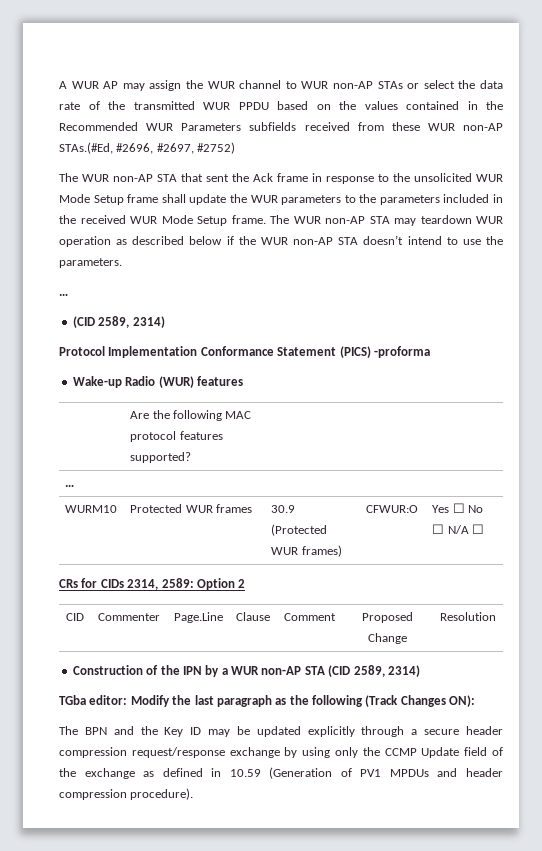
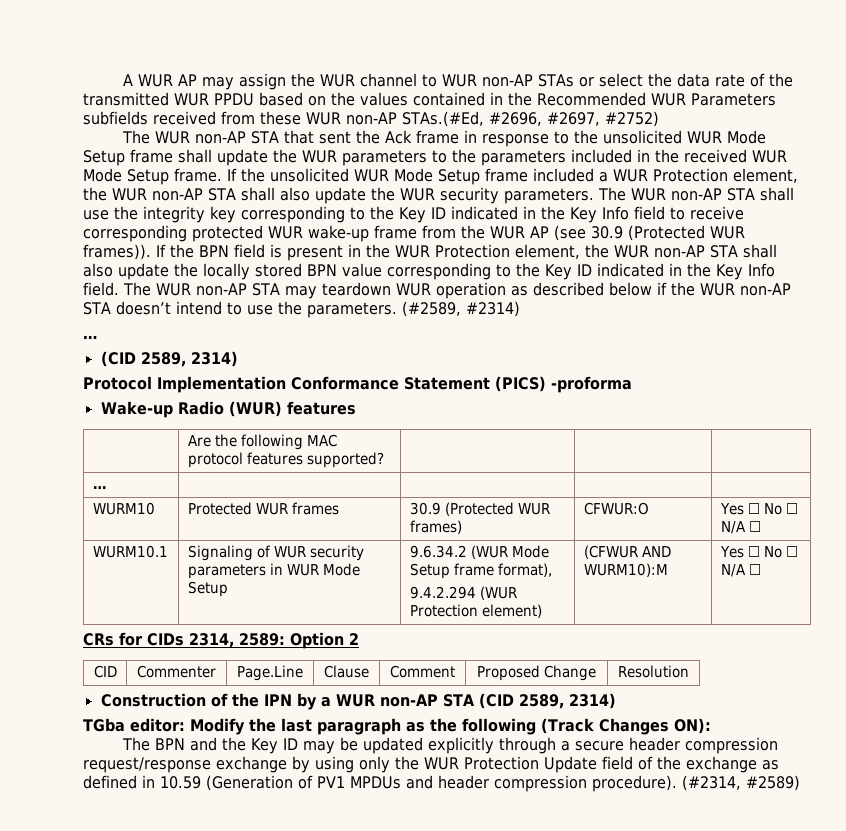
(266, 219) none -> [227,168,798,185] [83,187,794,204] [83,206,744,223] [83,225,745,242] [83,244,777,261] [83,263,775,280] [83,282,119,296] If the unsolicited WUR Mode Setup frame included a WUR Protection element, the WUR non-AP STA shall also update the WUR security parameters. The WUR non-AP STA shall use the integrity key corresponding to the Key ID indicated in the Key Info field to receive corresponding protected WUR wake-up frame from the WUR AP (see 30.9 (Protected WUR frames)). If the BPN field is present in the WUR Protection element, the WUR non-AP STA shall also update the locally stored BPN value corresponding to the Key ID indicated in the Key Info field.
(122, 263) none -> [401,301,520,317] (#2589, #2314)
(485, 529) none -> [92,545,168,558] [187,545,364,561] [187,563,360,579] [187,581,228,597] [409,545,549,559] [409,563,552,579] [409,586,517,600] [409,604,542,618] [583,545,671,559] [583,563,668,577] [719,546,798,558] [720,564,761,577] // WURM10.1 | Signaling of WUR security parameters in WUR Mode Setup | 9.6.34.2 (WUR Mode Setup frame format), // 9.4.2.294 (WUR Protection element) | (CFWUR AND WURM10):M | Yes ☐ No ☐ N/A ☐
[384,748,417,756] CCMP -> [424,756,539,770] WUR Protection
(194, 794) none -> [682,775,800,791] (#2314, #2589)

